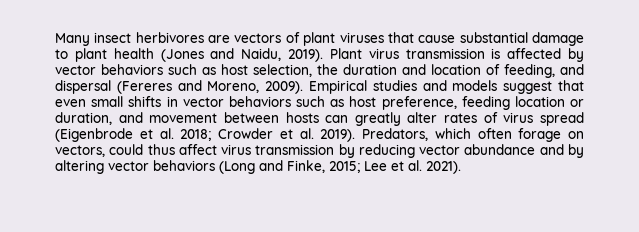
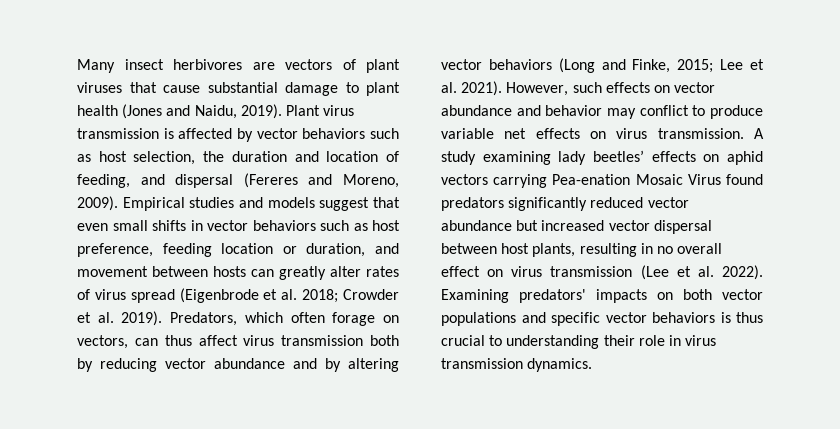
[109,144,144,155] could -> [134,338,158,346] can
(335, 149) none -> [370,335,399,346] both
(461, 167) none -> [506,82,716,96] [441,105,763,119] [441,128,764,139] [441,150,763,165] [441,174,763,188] [441,197,689,211] [441,220,712,234] [441,243,723,257] [441,265,763,280] [441,289,763,303] [441,312,763,326] [441,335,717,349] [441,358,593,372] However, such effects on vector abundance and behavior may conflict to produce variable net effects on virus transmission. A study examining lady beetles’ effects on aphid vectors carrying Pea-enation Mosaic Virus found predators significantly reduced vector abundance but increased vector dispersal between host plants, resulting in no overall effect on virus transmission (Lee et al. 2022). Examining predators' impacts on both vector populations and specific vector behaviors is thus crucial to understanding their role in virus transmission dynamics.

